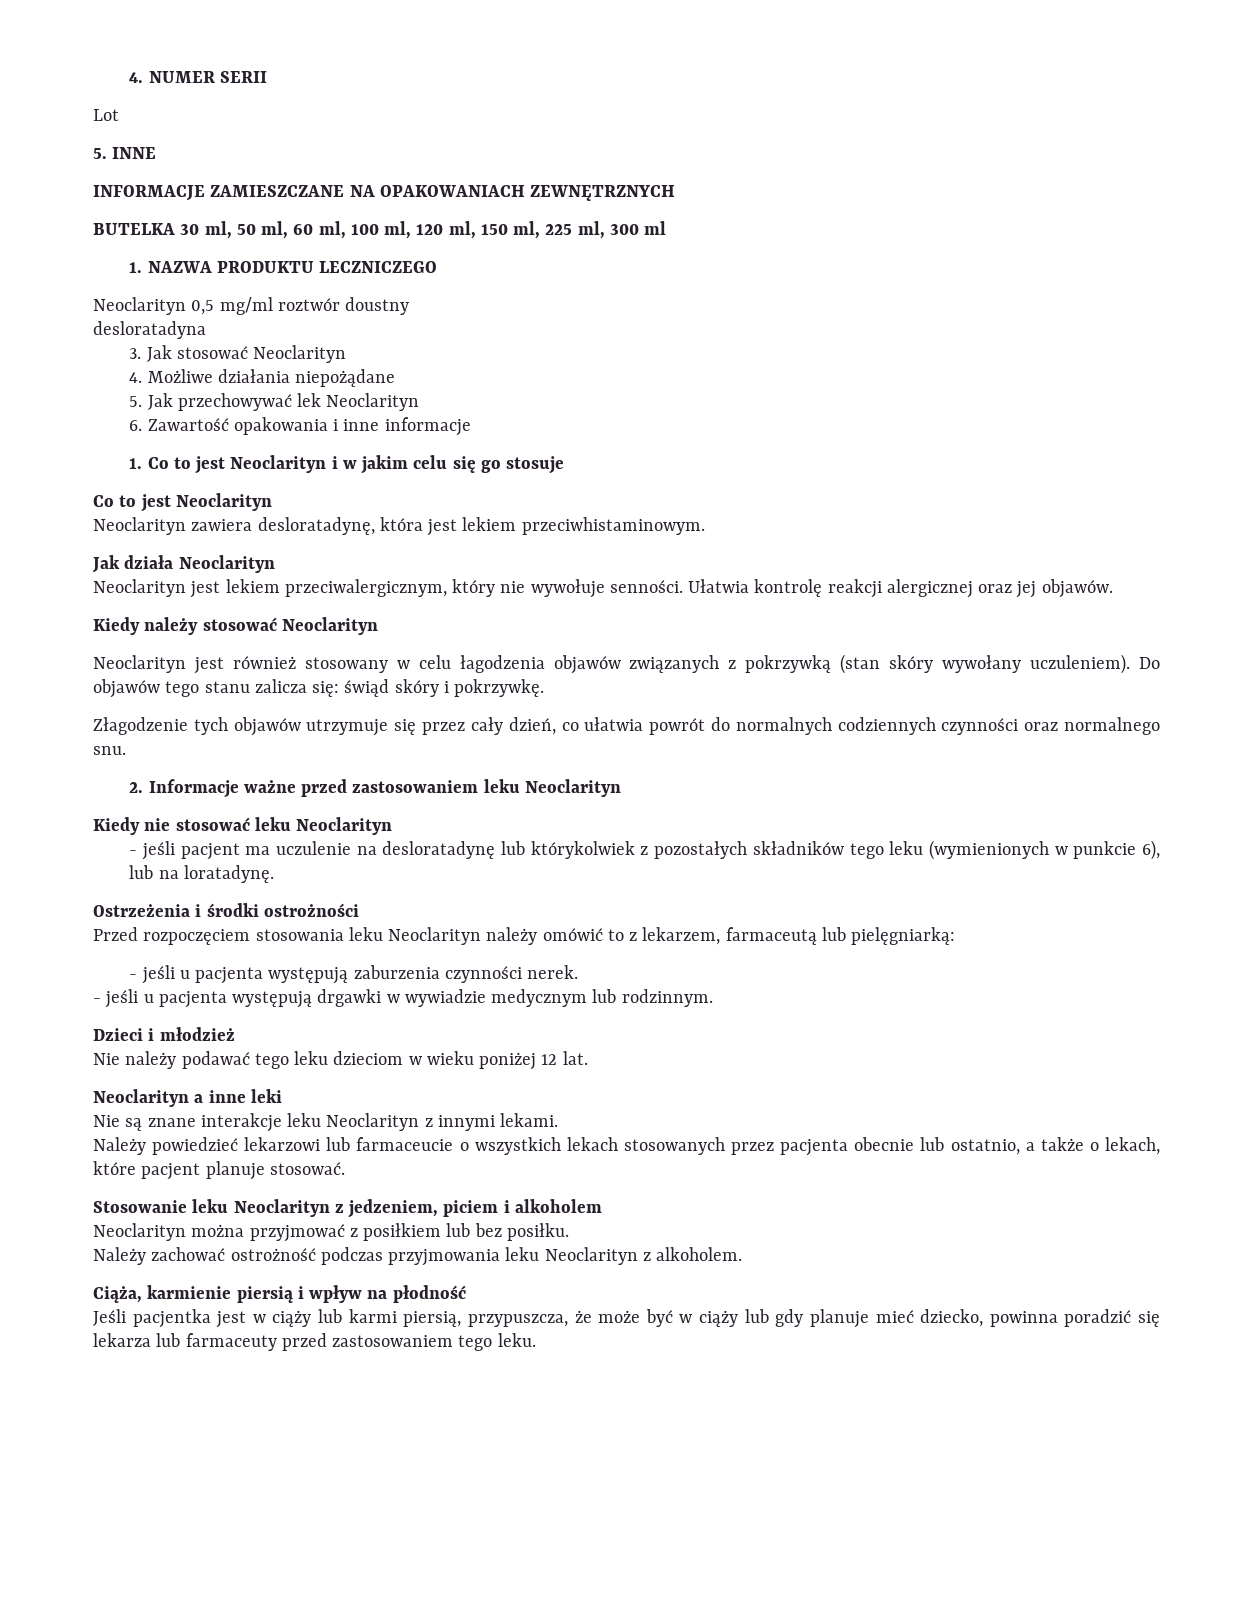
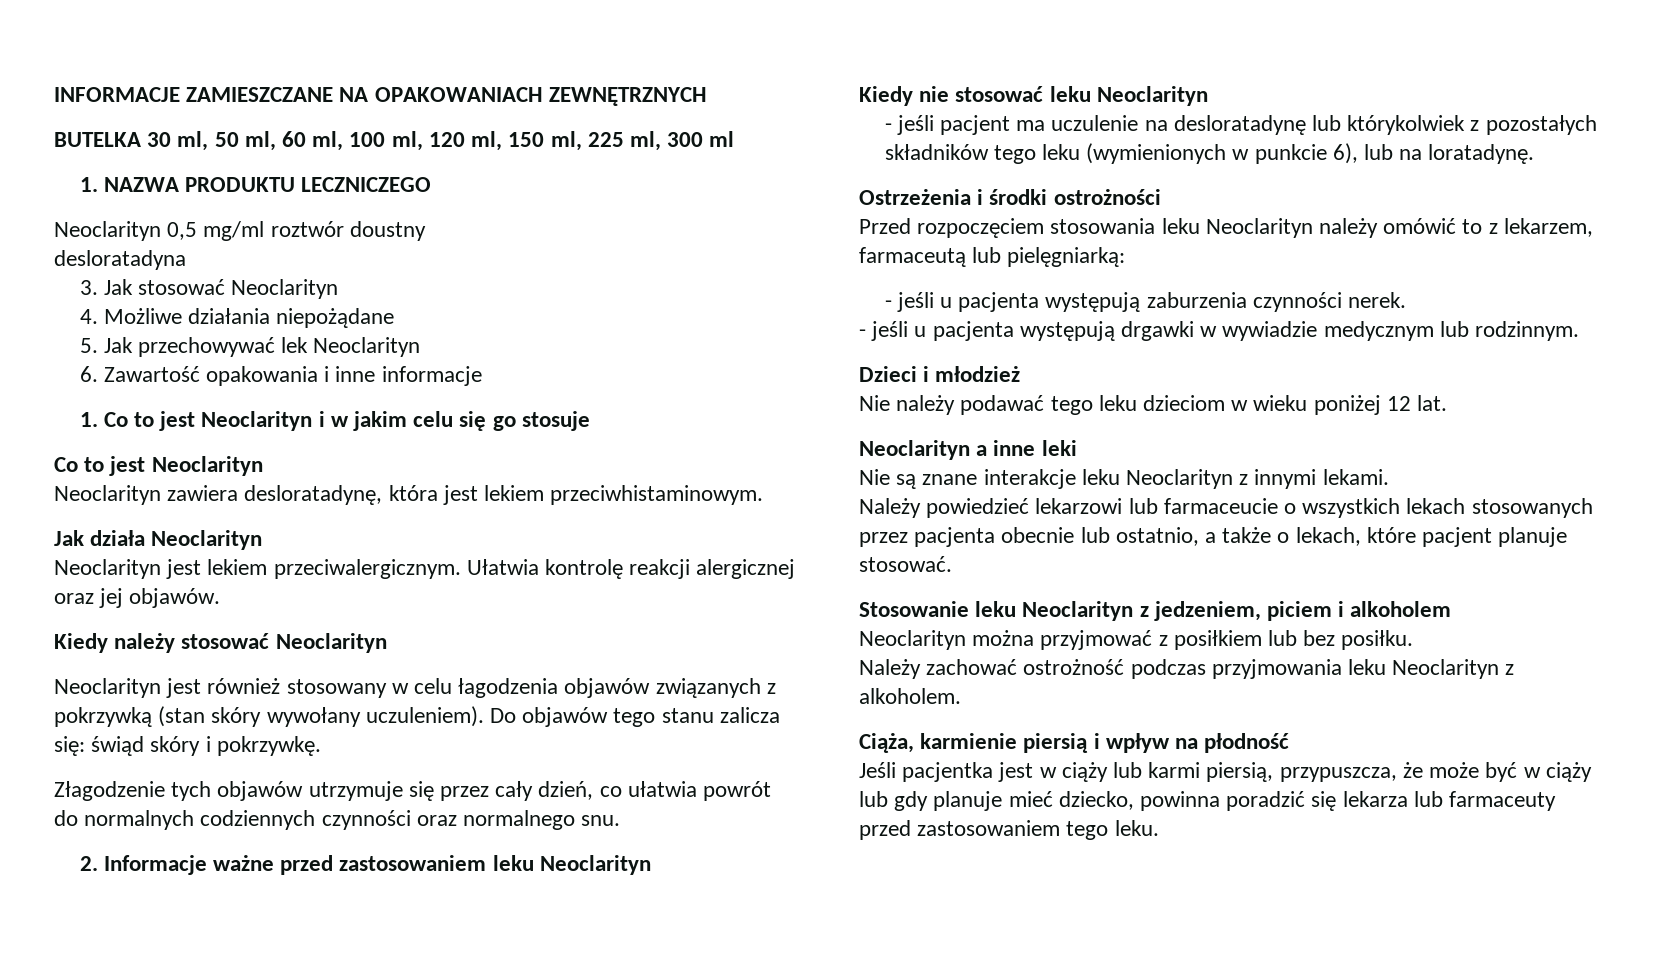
[129,71,267,83] [93,109,119,121] [93,147,157,159] 4. NUMER SERII // Lot // 5. INNE // -> (54, 94) none
[284,579,683,598] przeciwalergicznym, który nie wywołuje senności. -> [273,559,461,579] przeciwalergicznym.

